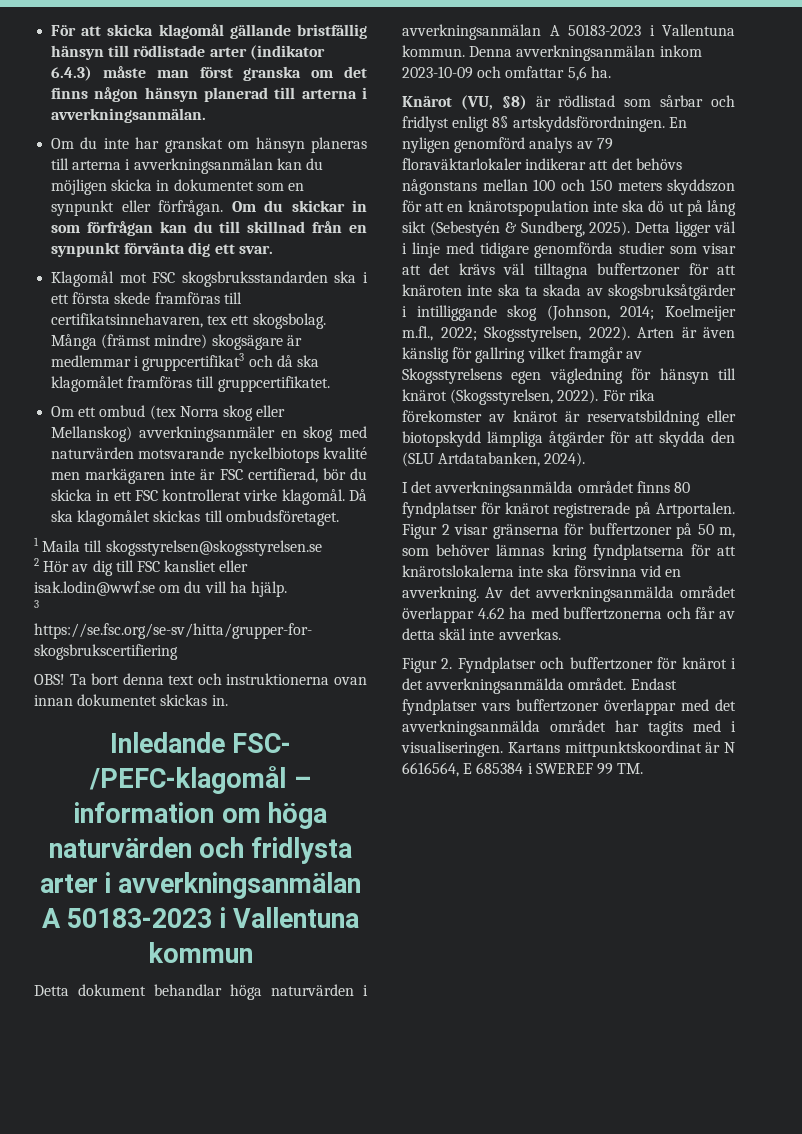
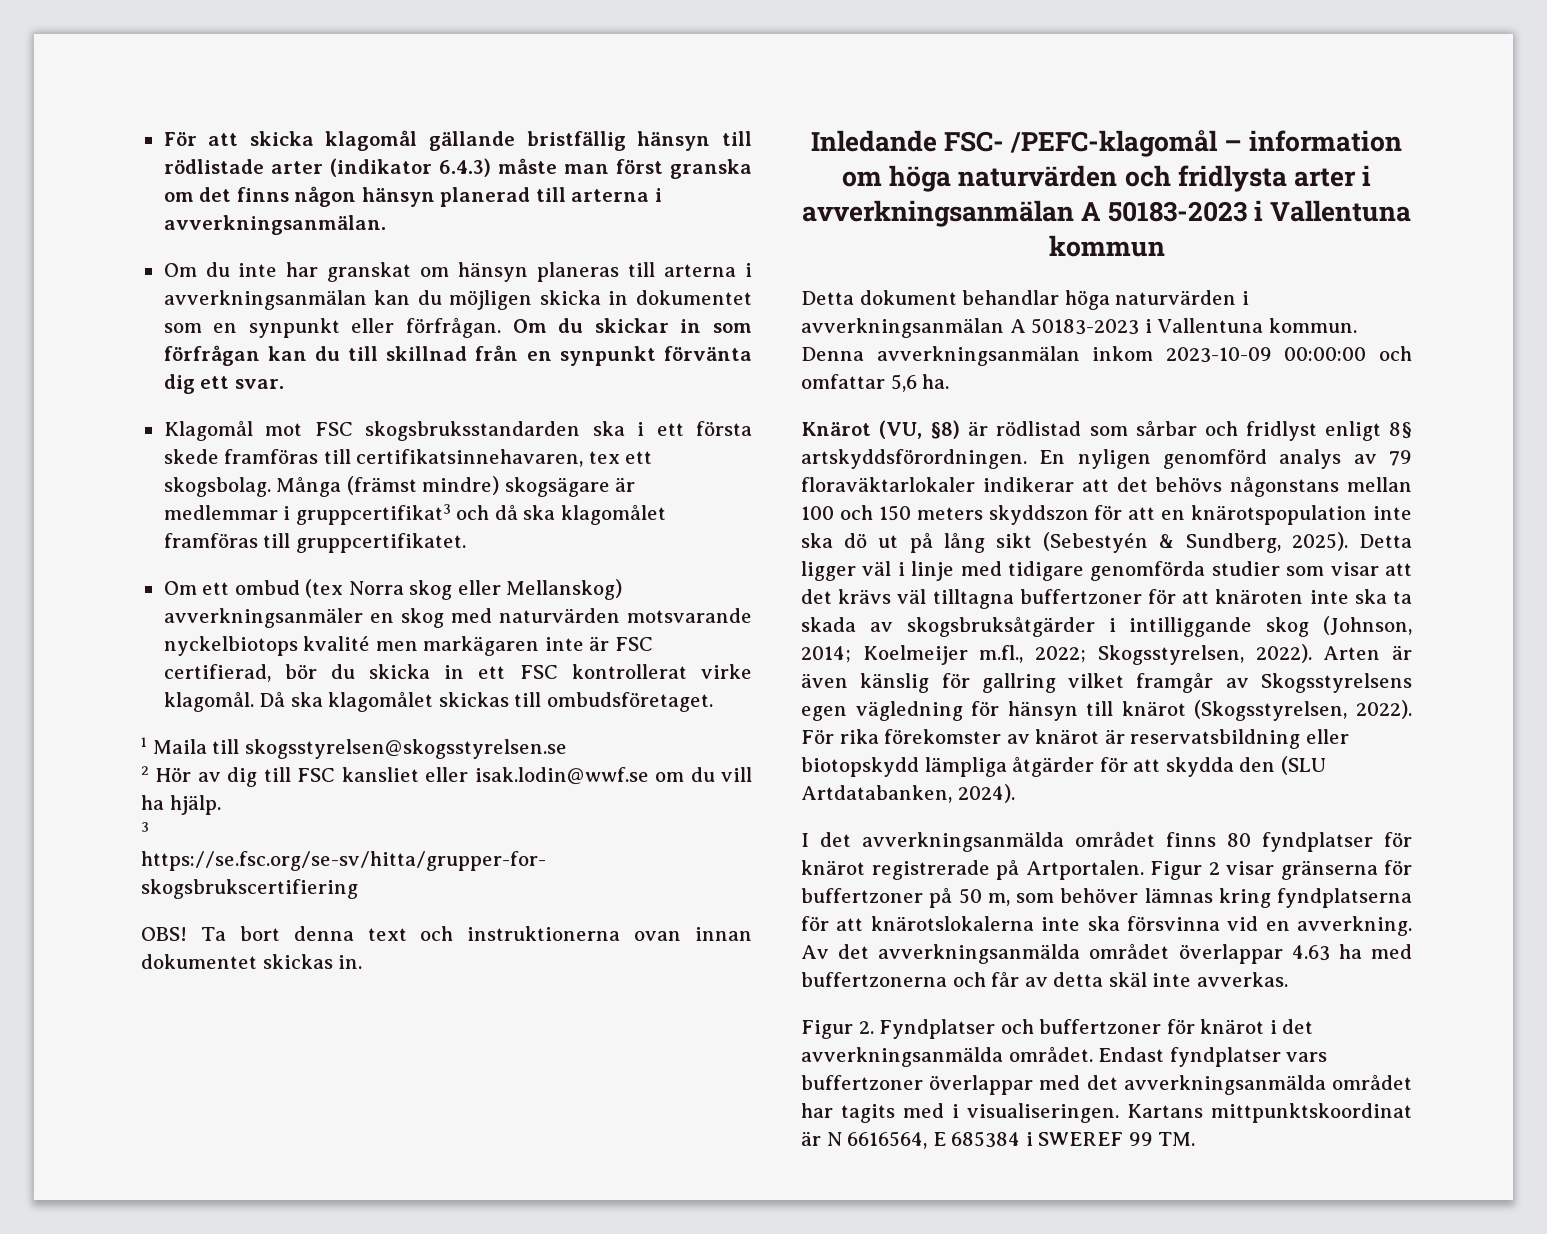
(473, 72) none -> [1284,347,1367,361] 00:00:00
[477,607,505,619] 4.62 -> [1291,945,1330,961] 4.63

